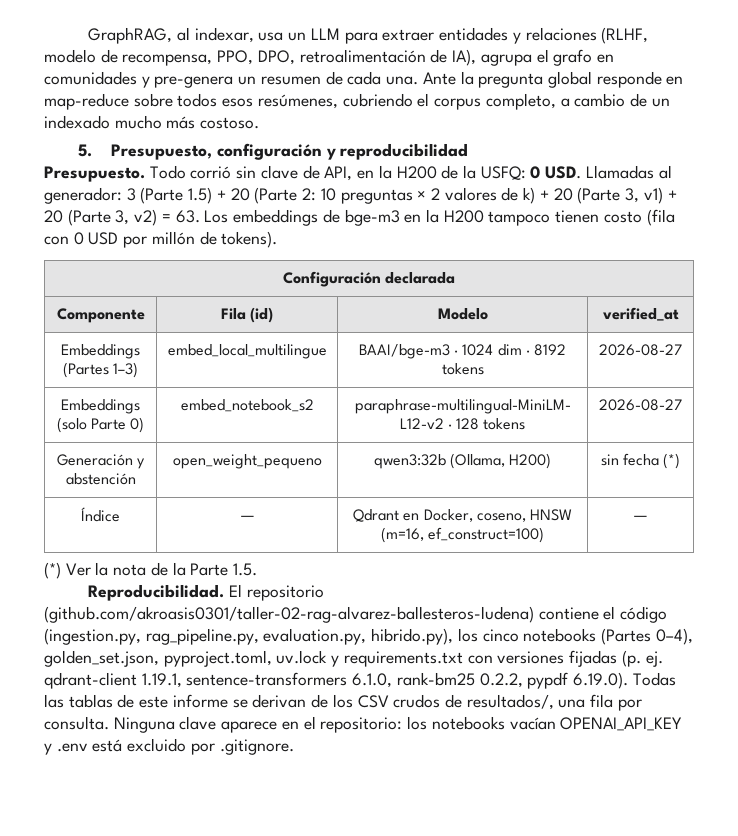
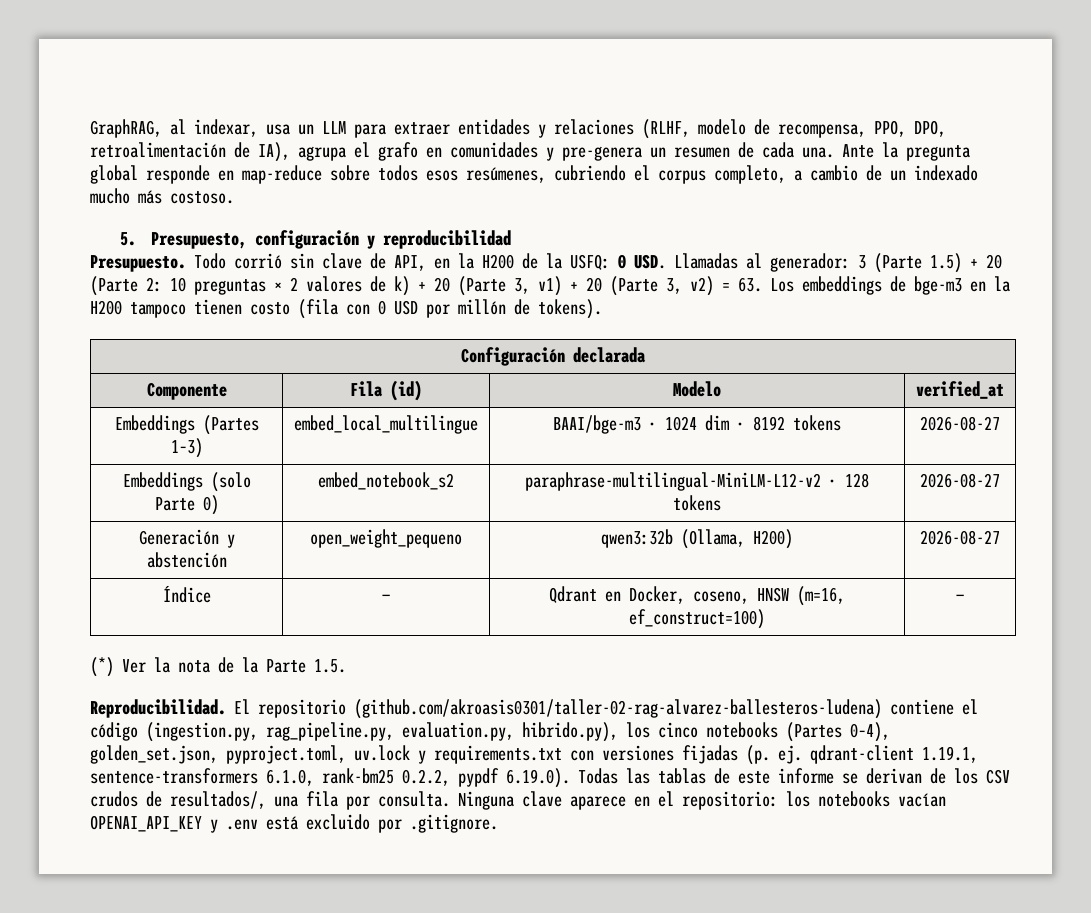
[600,453,681,469] sin fecha (*) -> [920,530,1000,545] 2026-08-27

